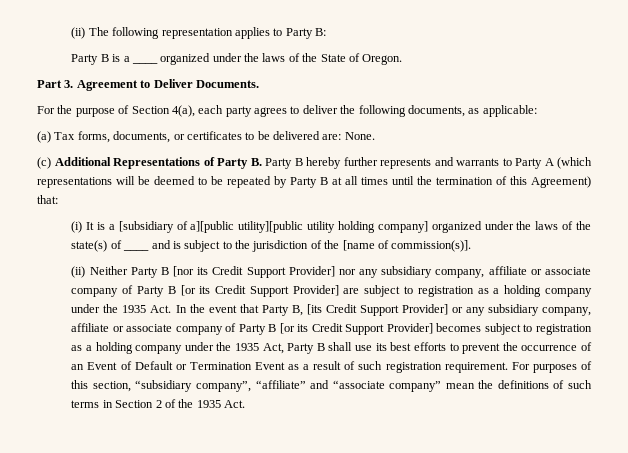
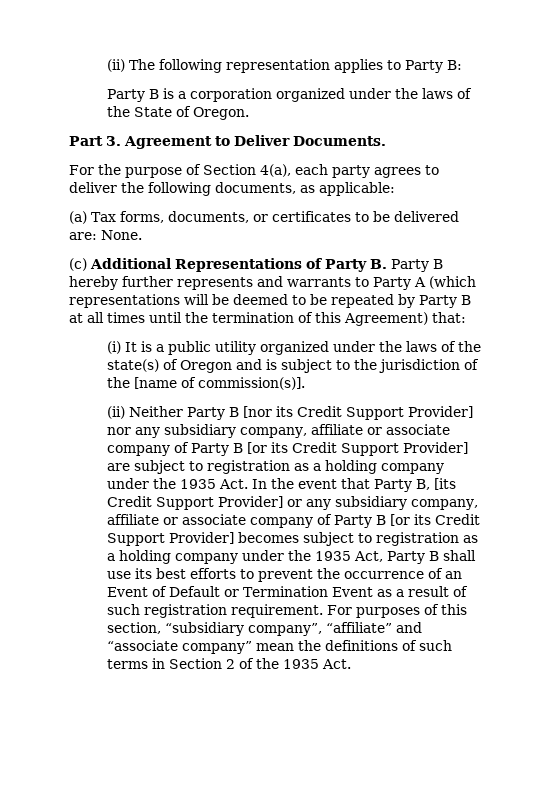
[131,62,158,64] ____ -> [190,88,273,102] corporation
[118,221,428,233] [subsidiary of a][public utility][public utility holding company] -> [168,341,257,355] public utility
[123,249,150,251] ____ -> [180,360,233,373] Oregon

